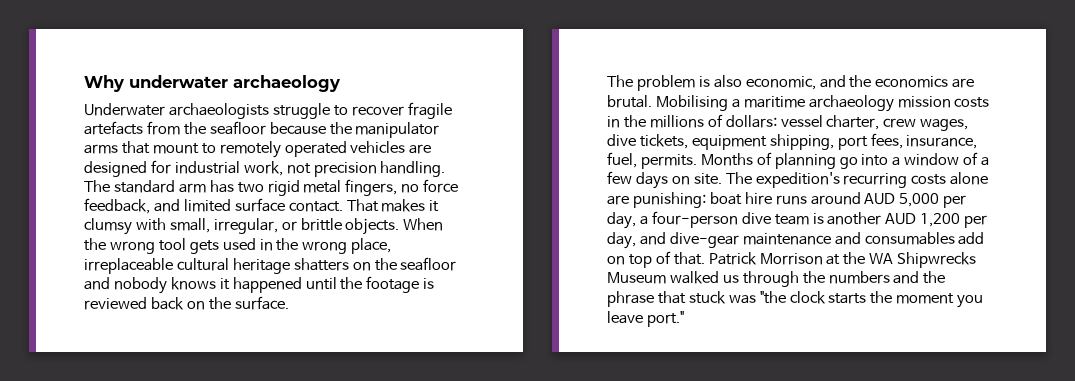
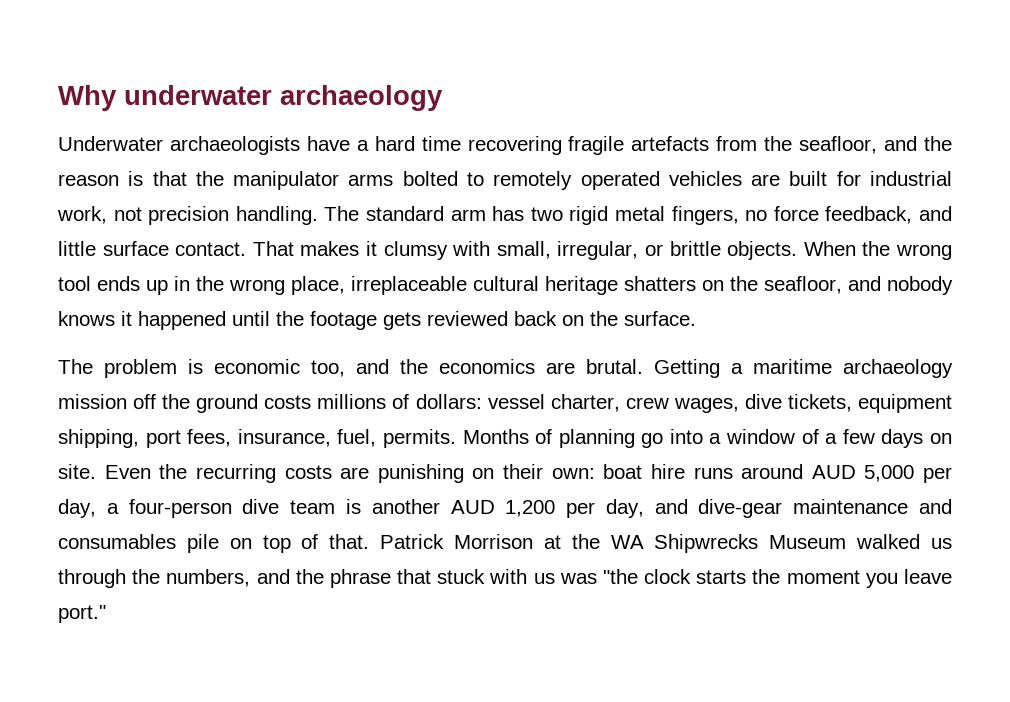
[272,102,452,119] [84,121,326,135] struggle to recover fragile artefacts from the seafloor because -> [306,136,952,155] [58,171,187,186] have a hard time recovering fragile artefacts from the seafloor, and the reason is that
[121,141,199,154] that mount -> [402,171,458,186] bolted
[84,161,147,177] designed -> [789,171,828,186] built
[183,199,231,212] limited -> [58,241,96,256] little
[189,238,256,254] gets used -> [97,276,168,295] ends up
[400,257,457,271] seafloor -> [764,276,842,294] seafloor,
[423,278,435,289] is -> [383,312,421,330] gets
[713,75,816,90] also economic, -> [214,359,345,377] economic too,
[655,95,728,111] Mobilising -> [654,359,720,378] Getting
[954,97,990,108] [607,115,646,128] costs in the -> [133,394,312,413] off the ground costs
[725,172,989,188] [607,192,706,208] The expedition's recurring costs alone are punishing: -> [104,464,595,483] Even the recurring costs are punishing on their own:
[958,232,985,245] add -> [186,534,219,553] pile
[828,271,890,284] numbers -> [166,569,251,587] numbers,
(726, 297) none -> [489,569,555,584] with us

